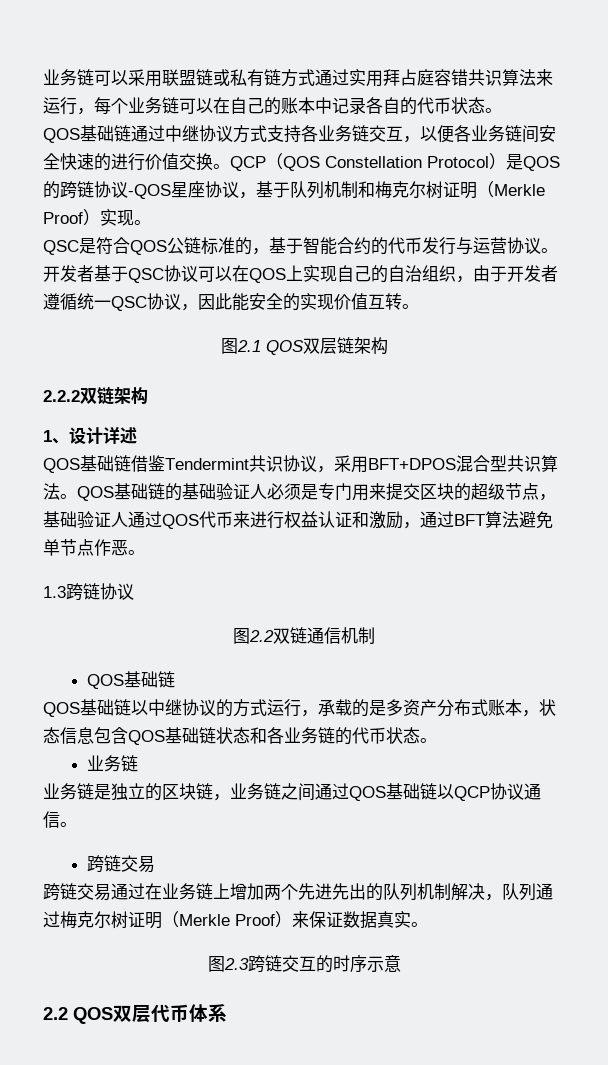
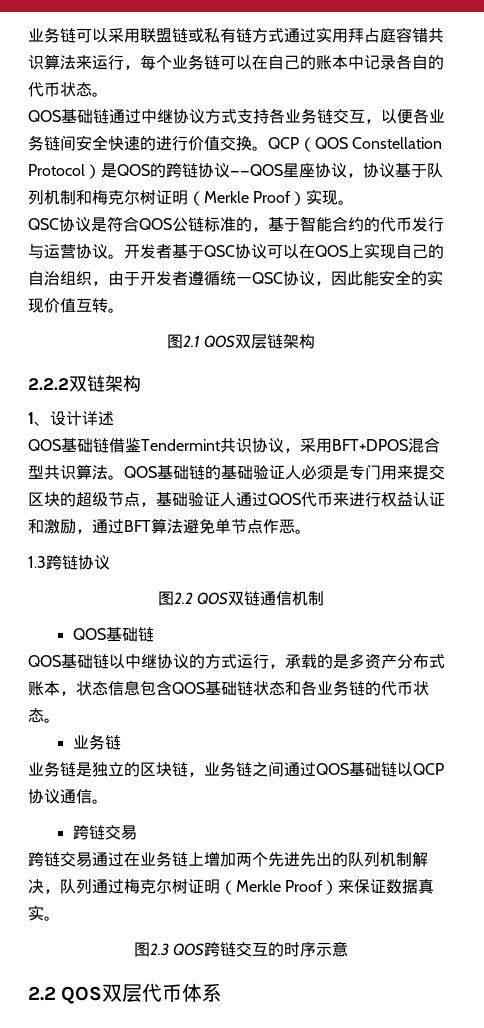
[128,184,171,199] -QOS -> [230,164,283,176] ——QOS
(256, 195) none -> [363,163,395,178] 协议
(79, 247) none -> [59,217,91,232] 协议
(274, 636) none -> [197,592,229,605] QOS
(249, 964) none -> [173,943,205,956] QOS

